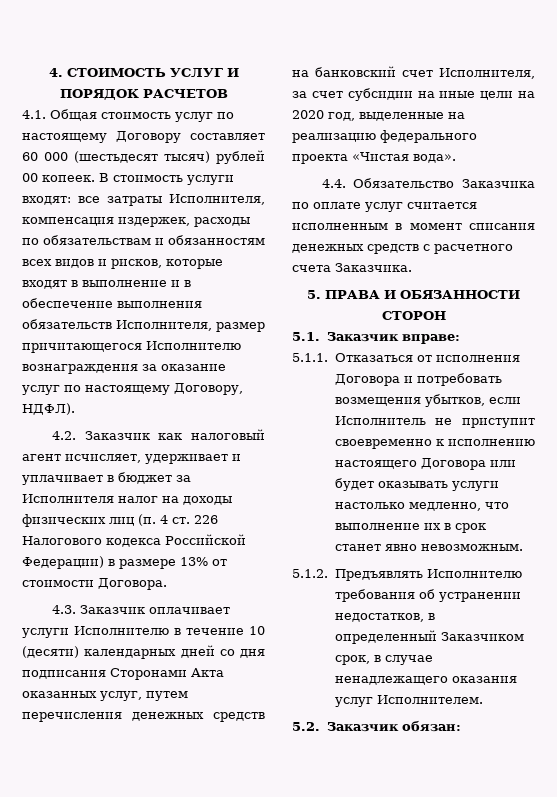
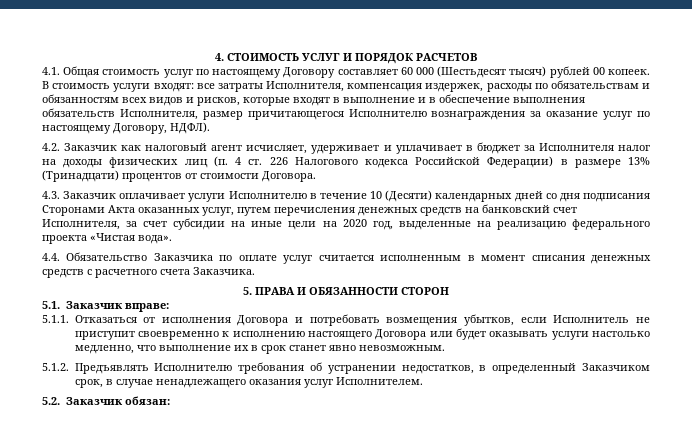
[74,151,158,163] (шестьдесят -> [437,66,507,78] (Шестьдесят
(208, 561) none -> [42,170,182,182] (Тринадцати) процентов
[22,646,79,658] (десяти) -> [385,190,433,202] (Десяти)

